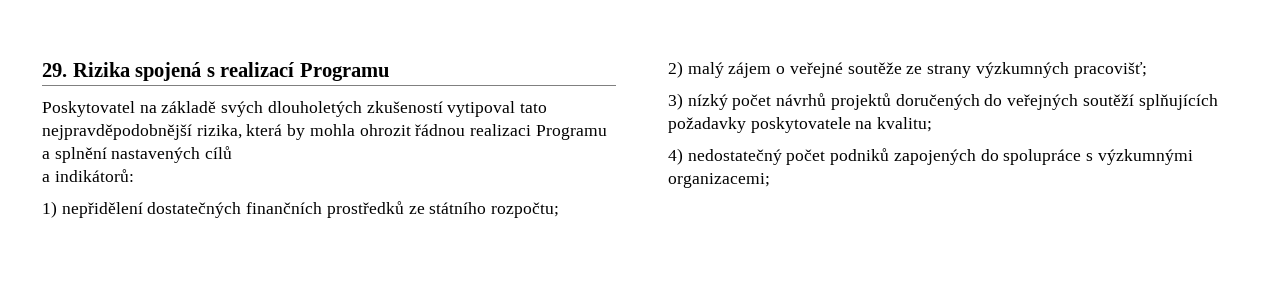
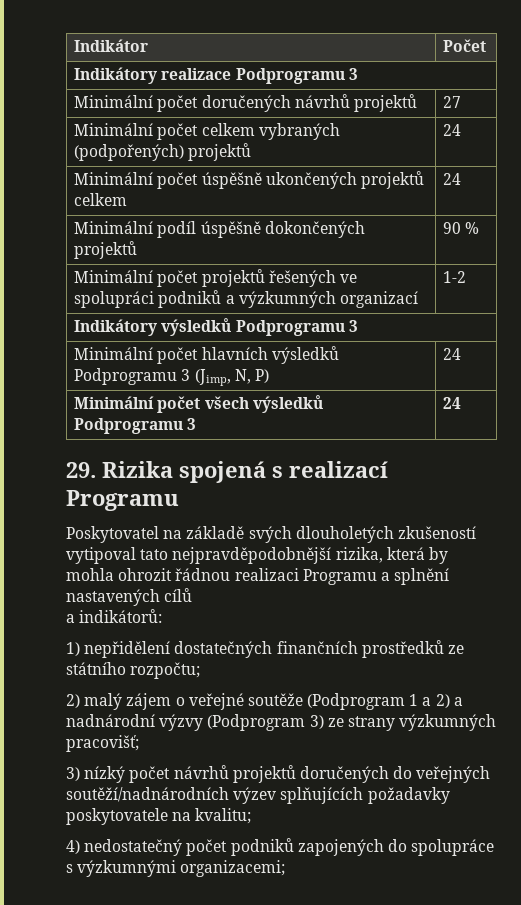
(42, 70) none -> [74,39,149,52] [443,39,487,52] [74,67,358,84] [74,94,417,112] [443,96,462,108] [74,123,340,140] [74,143,252,161] [443,124,462,136] [74,171,424,189] [74,193,128,206] [443,173,462,185] [74,221,365,238] [74,241,138,259] [443,222,480,234] [74,269,357,287] [74,290,418,308] [443,271,467,283] [74,318,358,336] [74,346,339,364] [74,368,269,386] [443,348,462,360] [74,395,323,413] [74,418,197,434] [443,397,462,409] Indikátor | Počet // Indikátory realizace Podprogramu 3 // Minimální počet doručených návrhů projektů | 27 // Minimální počet celkem vybraných (podpořených) projektů | 24 // Minimální počet úspěšně ukončených projektů celkem | 24 // Minimální podíl úspěšně dokončených projektů | 90 % // Minimální počet projektů řešených ve spolupráci podniků a výzkumných organizací | 1-2 // Indikátory výsledků Podprogramu 3 // Minimální počet hlavních výsledků Podprogramu 3 (Jimp, N, P) | 24 // Minimální počet všech výsledků Podprogramu 3 | 24 //
(902, 68) none -> [307,693,463,710] [66,714,324,731] (Podprogram 1 a 2) a nadnárodní výzvy (Podprogram 3)
[1082,94,1134,106] soutěží -> [66,787,277,804] soutěží/nadnárodních výzev

